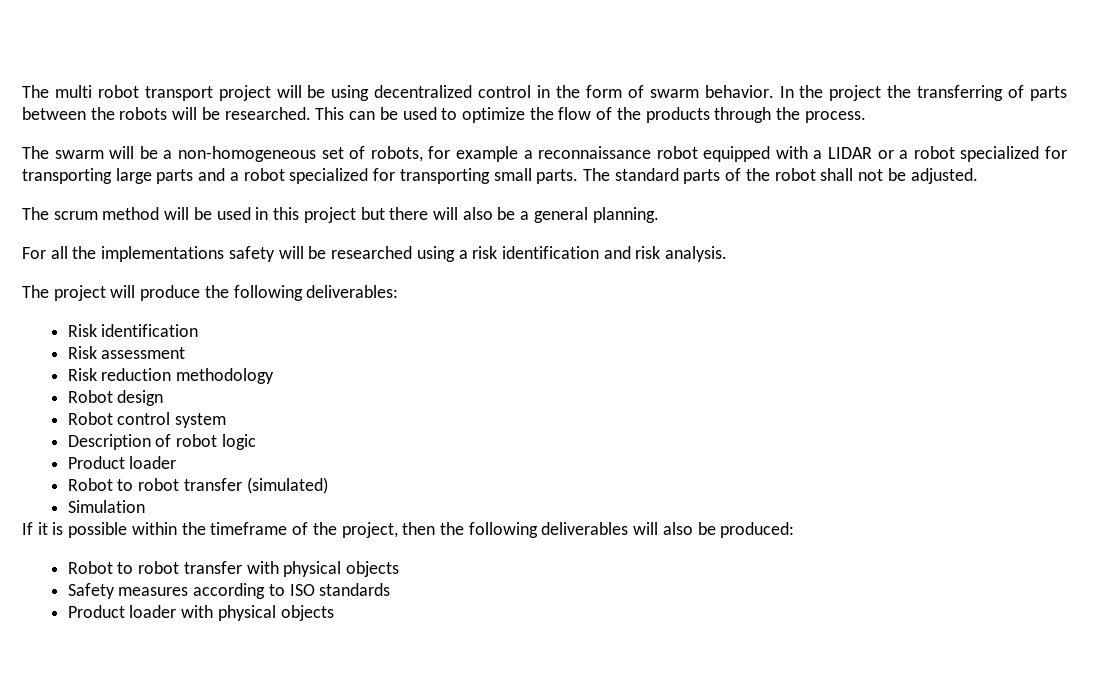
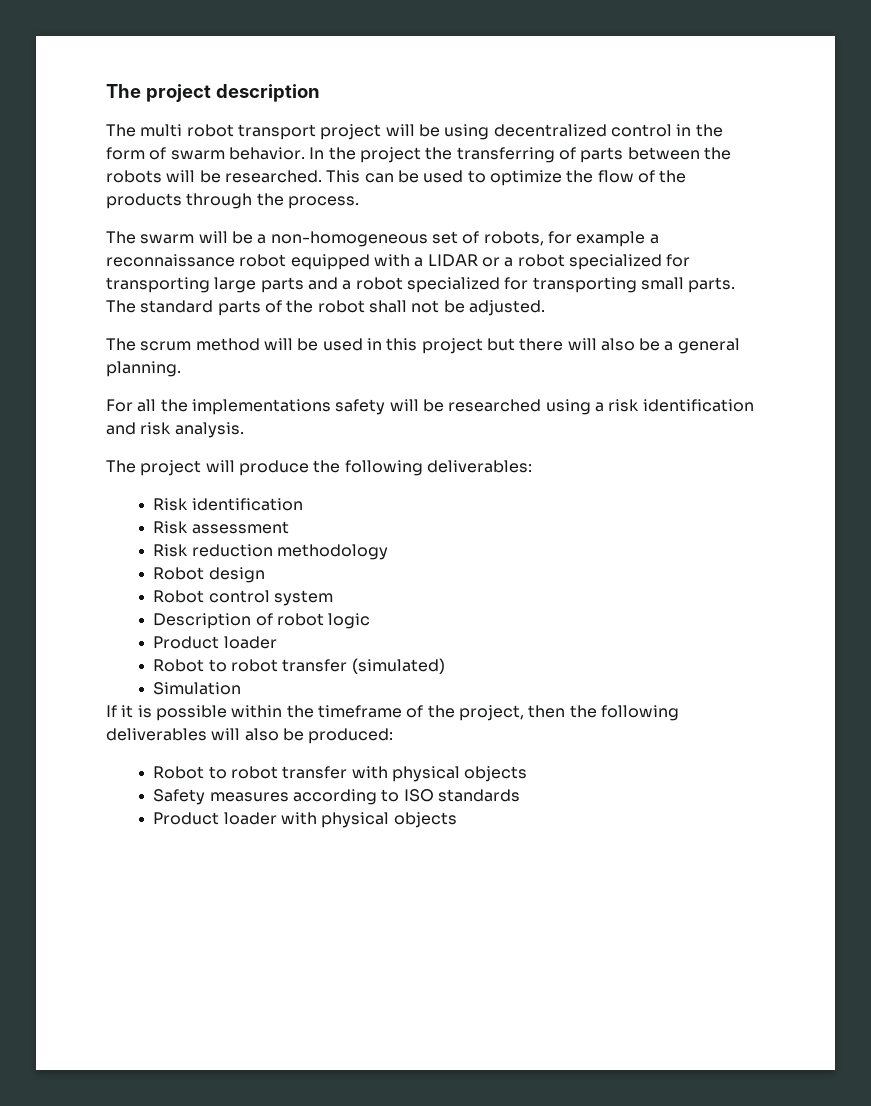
[22,85,49,98] The -> [106,84,320,102] [106,124,136,137] The project description // The

